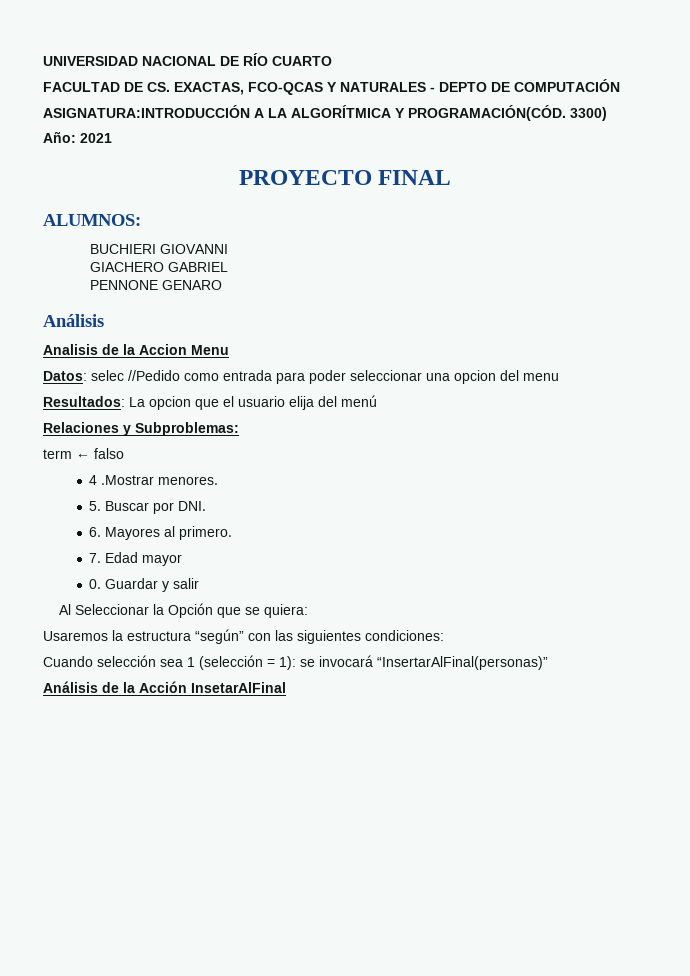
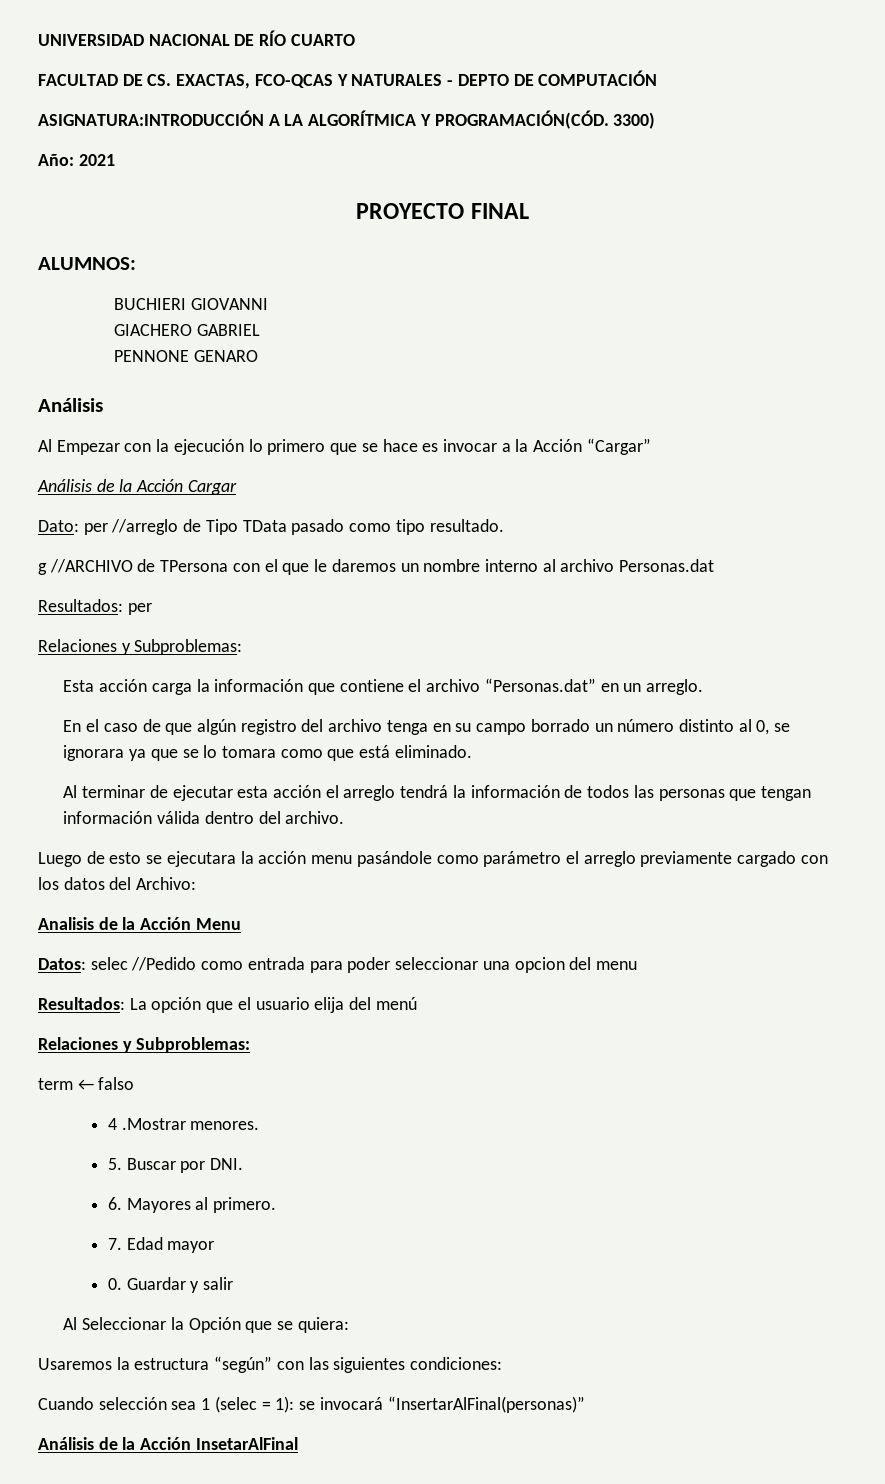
(104, 320) none -> [38,438,651,455] [37,479,237,495] [38,519,504,535] [38,559,715,575] [38,599,152,615] [38,639,243,655] [63,678,704,695] [63,719,791,735] [63,745,472,761] [63,785,811,801] [63,811,345,824] [38,851,828,867] [38,877,197,890] // Al Empezar con la ejecución lo primero que se hace es invocar a la Acción “Cargar” // Análisis de la Acción Cargar // Dato: per //arreglo de Tipo TData pasado como tipo resultado. // g //ARCHIVO de TPersona con el que le daremos un nombre interno al archivo Personas.dat // Resultados: per // Relaciones y Subproblemas: // Esta acción carga la información que contiene el archivo “Personas.dat” en un arreglo. // En el caso de que algún registro del archivo tenga en su campo borrado un número distinto al 0, se ignorara ya que se lo tomara como que está eliminado. // Al terminar de ejecutar esta acción el arreglo tendrá la información de todos las personas que tengan información válida dentro del archivo. // Luego de esto se ejecutara la acción menu pasándole como parámetro el arreglo previamente cargado con los datos del Archivo:
[139,344,187,355] Accion -> [140,917,192,930] Acción
[149,396,191,410] opcion -> [151,997,202,1013] opción
[199,655,263,670] (selección -> [214,1396,257,1413] (selec

